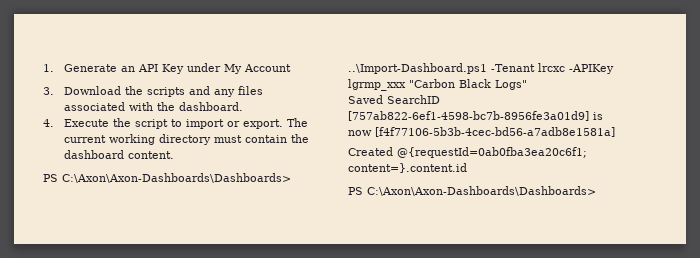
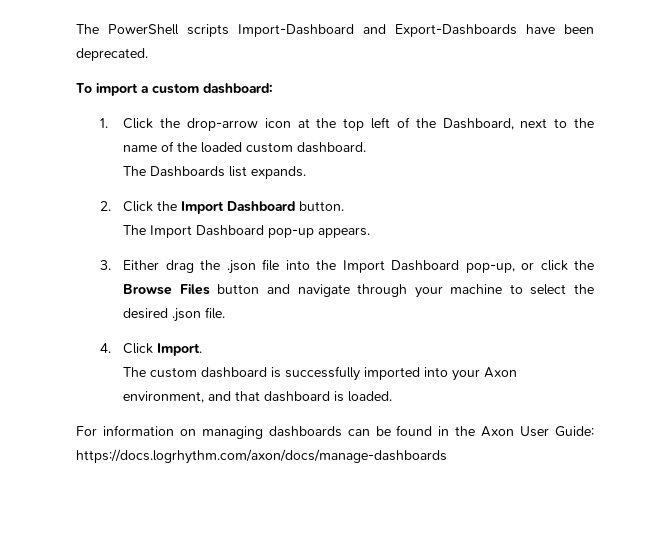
[43,63,291,74] [43,86,263,97] [63,102,243,111] [43,118,308,129] [63,134,309,145] [63,150,174,159] [43,173,291,183] [348,63,614,74] [348,79,527,91] [348,95,440,104] [348,111,603,121] [348,127,615,137] [348,147,587,158] [348,163,467,173] [348,186,596,196] 1. Generate an API Key under My Account // 3. Download the scripts and any files associated with the dashboard. // 4. Execute the script to import or export. The current working directory must contain the dashboard content. // PS C:\Axon\Axon-Dashboards\Dashboards> ..\Import-Dashboard.ps1 -Tenant lrcxc -APIKey lgrmp_xxx "Carbon Black Logs" // Saved SearchID [757ab822-6ef1-4598-bc7b-8956fe3a01d9] is now [f4f77106-5b3b-4cec-bd56-a7adb8e1581a] // Created @{requestId=0ab0fba3ea20c6f1; content=}.content.id // PS C:\Axon\Axon-Dashboards\Dashboards> -> [76,24,594,37] [76,48,148,61] [76,83,273,96] [99,117,595,131] [123,141,367,153] [123,166,307,179] [99,201,345,214] [123,225,371,238] [99,259,594,274] [123,284,594,298] [123,307,226,322] [99,343,203,356] [123,366,518,381] [123,391,393,403] [76,425,595,439] [76,449,447,464] The PowerShell scripts Import-Dashboard and Export-Dashboards have been deprecated. // To import a custom dashboard: // 1. Click the drop-arrow icon at the top left of the Dashboard, next to the name of the loaded custom dashboard. // The Dashboards list expands. // 2. Click the Import Dashboard button. // The Import Dashboard pop-up appears. // 3. Either drag the .json file into the Import Dashboard pop-up, or click the Browse Files button and navigate through your machine to select the desired .json file. // 4. Click Import. // The custom dashboard is successfully imported into your Axon environment, and that dashboard is loaded. // For information on managing dashboards can be found in the Axon User Guide: https://docs.logrhythm.com/axon/docs/manage-dashboards

